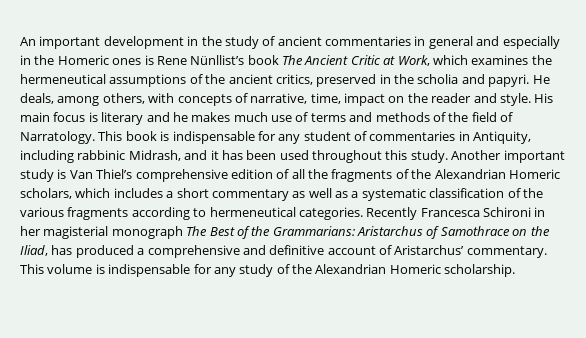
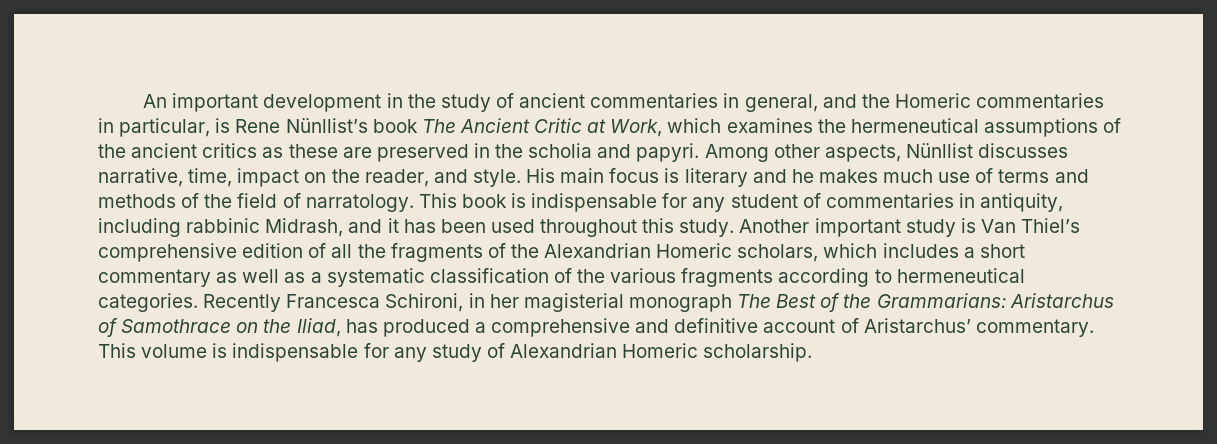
[428,36,560,49] [20,55,142,65] general and especially in the Homeric ones -> [744,93,1105,112] [98,118,211,137] general, and the Homeric commentaries in particular,
[275,74,313,85] critics, -> [202,143,372,158] critics as these are
[532,75,550,84] [20,93,248,106] He deals, among others, with concepts of -> [704,143,1069,162] Among other aspects, Nünllist discusses
[431,93,472,103] reader -> [364,169,429,187] reader,
[20,131,95,144] Narratology. -> [305,194,414,212] narratology.
[473,131,532,144] Antiquity, -> [980,193,1064,212] antiquity,
[483,207,531,217] Schironi -> [385,293,464,312] Schironi,
[292,264,312,274] the -> (505, 350) none

